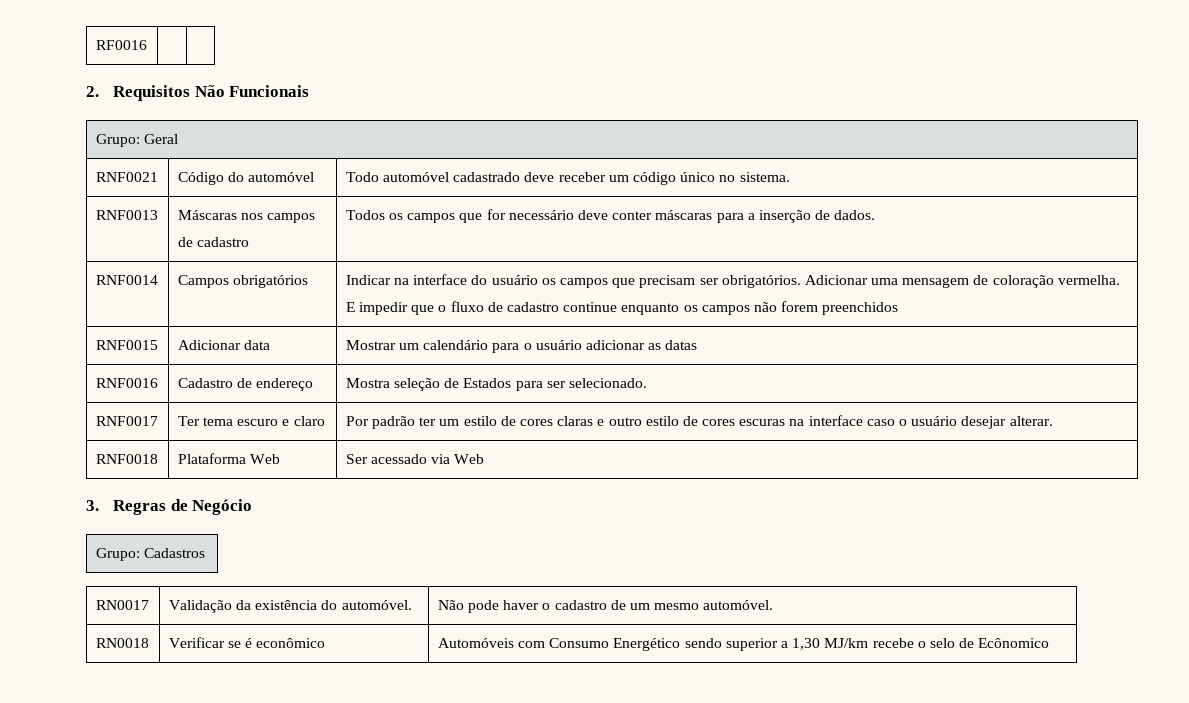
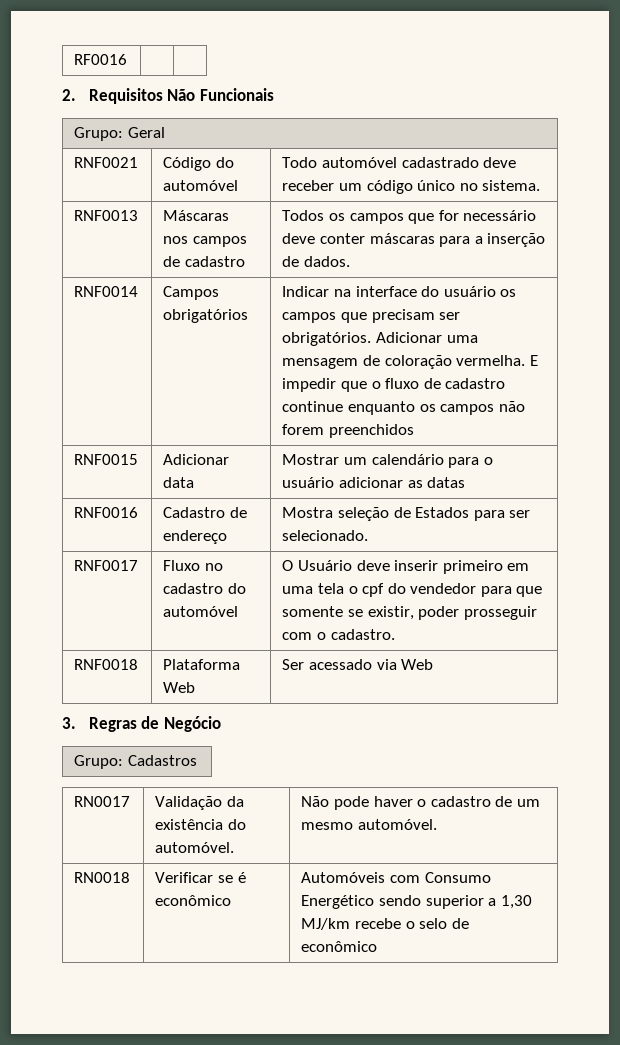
[177,416,325,426] [345,415,1053,429] Ter tema escuro e claro | Por padrão ter um estilo de cores claras e outro estilo de cores escuras na interface caso o usuário desejar alterar. -> [163,560,223,571] [163,583,246,594] [163,606,239,617] [282,560,530,574] [282,583,543,597] [282,606,537,620] [282,629,395,640] Fluxo no cadastro do automóvel | O Usuário deve inserir primeiro em uma tela o cpf do vendedor para que somente se existir, poder prosseguir com o cadastro.
[978,638,1050,648] Ecônomico -> [301,941,378,952] econômico

